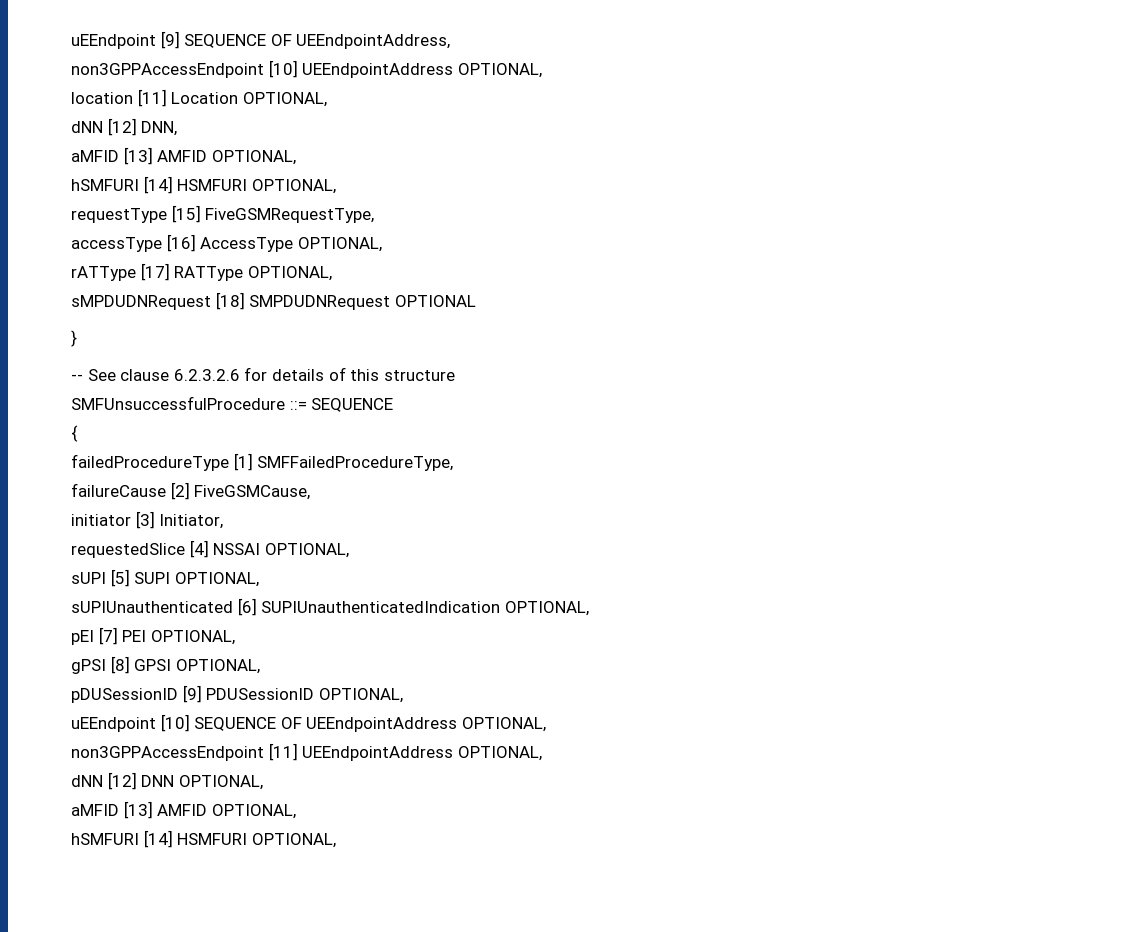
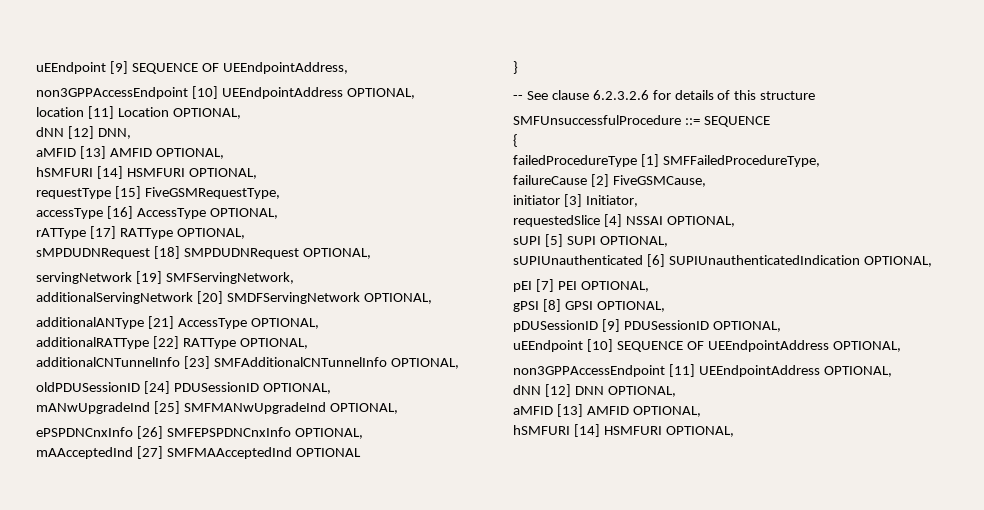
(391, 302) none -> [302,248,371,259] [36,271,294,284] [36,291,432,304] [36,316,319,329] [36,336,308,349] [36,356,459,369] [36,381,331,394] [36,401,398,414] [36,426,363,439] [36,446,292,459] OPTIONAL, // servingNetwork [19] SMFServingNetwork, // additionalServingNetwork [20] SMDFServingNetwork OPTIONAL, // additionalANType [21] AccessType OPTIONAL, // additionalRATType [22] RATType OPTIONAL, // additionalCNTunnelInfo [23] SMFAdditionalCNTunnelInfo OPTIONAL, // oldPDUSessionID [24] PDUSessionID OPTIONAL, // mANwUpgradeInd [25] SMFMANwUpgradeInd OPTIONAL, // ePSPDNCnxInfo [26] SMFEPSPDNCnxInfo OPTIONAL, // mAAcceptedInd [27] SMFMAAcceptedInd

